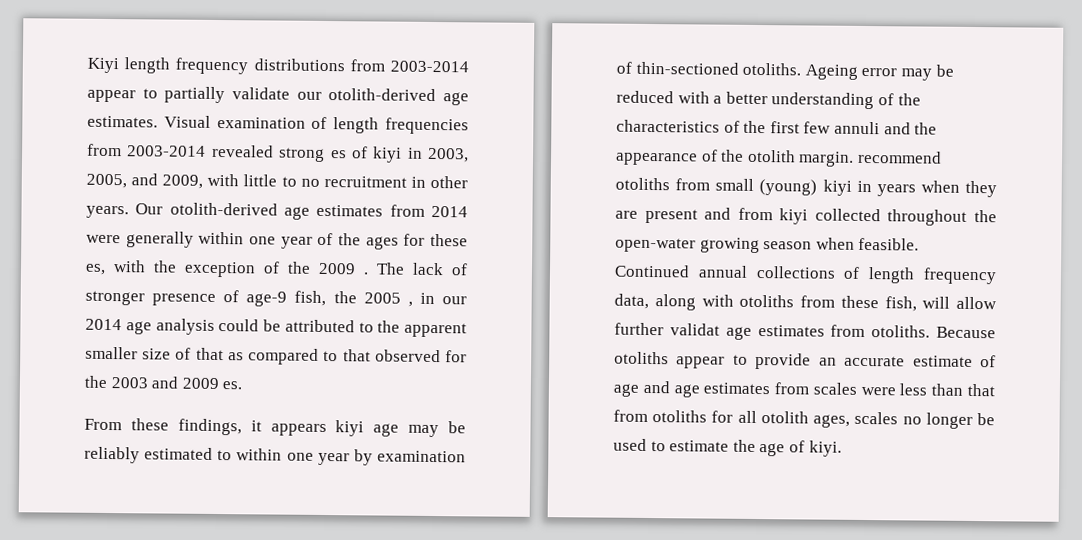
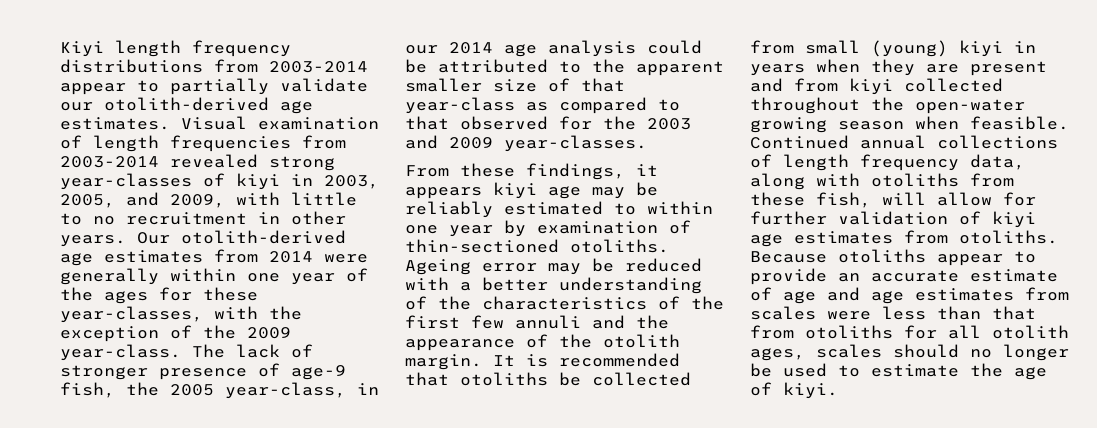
[330,150,347,159] es -> [60,173,192,190] year-classes
[85,263,106,275] es, -> [60,306,203,323] year-classes,
[363,272,368,275] . -> [60,344,181,361] year-class.
[407,301,413,307] , -> [225,382,346,399] year-class,
(224, 354) none -> [405,97,515,114] year-class
[222,381,243,390] es. -> [504,135,647,152] year-classes.
[857,150,942,164] [615,177,670,191] recommend otoliths -> [493,353,680,367] [405,372,691,386] It is recommended that otoliths be collected
[614,322,720,336] further validat -> [1003,192,1036,206] [750,211,1036,228] for further validation of kiyi
(899, 418) none -> [893,344,959,358] should

